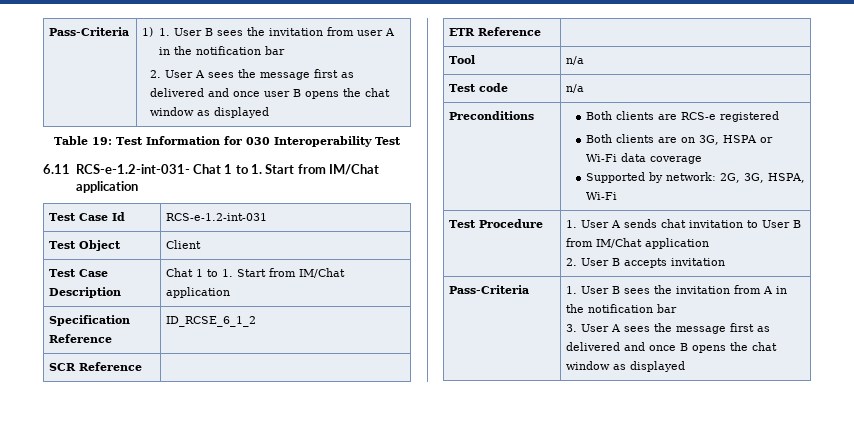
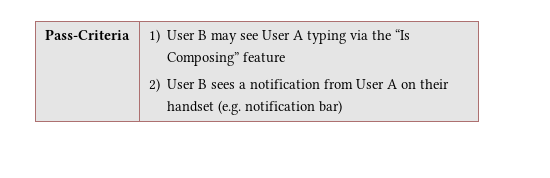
[158,27,395,36] [158,46,285,55] [149,69,354,80] [149,88,390,99] [149,107,269,118] [53,136,402,147] [43,164,380,175] [75,181,138,193] [49,212,126,221] [166,213,268,221] [49,240,122,251] [166,240,202,249] [49,269,109,277] [49,287,122,298] [166,268,346,278] [166,287,231,298] [49,315,131,326] [49,334,113,343] [166,316,257,327] [49,362,143,371] [449,27,542,36] [449,55,476,64] [566,56,585,65] [449,83,509,92] [566,84,585,93] [449,111,535,120] [585,111,779,122] [585,134,773,145] [585,153,702,164] [585,172,805,183] [585,192,617,200] [449,219,544,228] [566,219,802,228] [566,238,710,249] [566,258,726,268] [449,285,530,294] [566,285,788,294] [566,304,678,313] [566,323,771,334] [566,342,778,353] [566,361,686,372] 1. User B sees the invitation from user A in the notification bar // 2. User A sees the message first as delivered and once user B opens the chat window as displayed // Table 19: Test Information for 030 Interoperability Test // 6.11 RCS-e-1.2-int-031- Chat 1 to 1. Start from IM/Chat application // Test Case Id | RCS-e-1.2-int-031 // Test Object | Client // Test Case Description | Chat 1 to 1. Start from IM/Chat application // Specification Reference | ID_RCSE_6_1_2 // SCR Reference | // ETR Reference | // Tool | n/a // Test code | n/a // Preconditions | Both clients are RCS-e registered // Both clients are on 3G, HSPA or Wi-Fi data coverage // Supported by network: 2G, 3G, HSPA, Wi-Fi // Test Procedure | 1. User A sends chat invitation to User B from IM/Chat application // 2. User B accepts invitation // Pass-Criteria | 1. User B sees the invitation from A in the notification bar // 3. User A sees the message first as delivered and once B opens the chat window as displayed -> [166,29,410,44] [166,52,285,66] [148,78,449,92] [166,100,342,115] User B may see User A typing via the “Is Composing” feature // 2) User B sees a notification from User A on their handset (e.g. notification bar)

